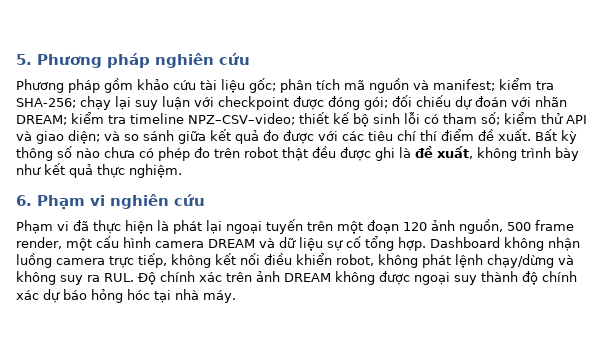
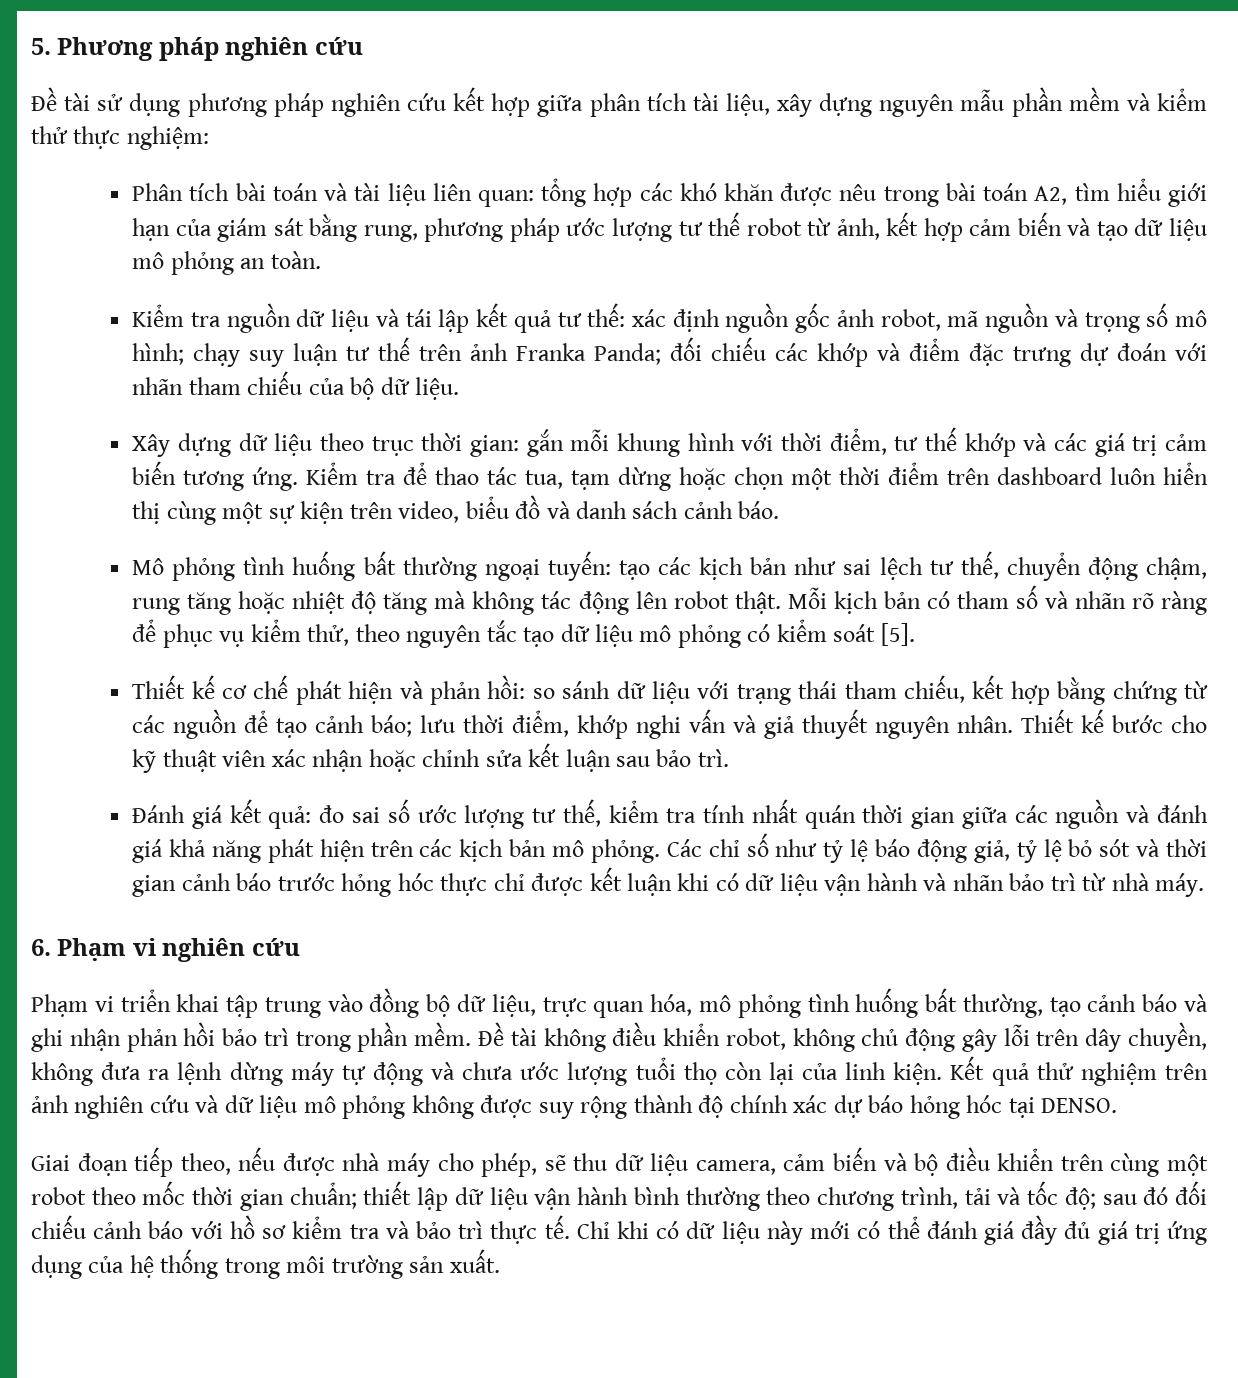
[16,78,554,93] [16,95,567,110] [16,112,587,127] [16,129,577,144] [16,146,579,161] [16,163,182,178] Phương pháp gồm khảo cứu tài liệu gốc; phân tích mã nguồn và manifest; kiểm tra SHA-256; chạy lại suy luận với checkpoint được đóng gói; đối chiếu dự đoán với nhãn DREAM; kiểm tra timeline NPZ–CSV–video; thiết kế bộ sinh lỗi có tham số; kiểm thử API và giao diện; và so sánh giữa kết quả đo được với các tiêu chí thí điểm đề xuất. Bất kỳ thông số nào chưa có phép đo trên robot thật đều được ghi là đề xuất, không trình bày như kết quả thực nghiệm. -> [31,87,1208,117] [31,126,209,150] [132,178,1207,207] [132,212,1207,242] [132,251,321,275] [132,303,1207,333] [132,337,1207,367] [132,371,460,400] [132,427,1207,457] [132,461,1208,491] [132,495,780,525] [132,551,1207,581] [132,585,1207,615] [132,619,915,648] [132,675,1208,705] [132,709,1207,739] [132,743,729,773] [132,799,1208,829] [132,833,1207,863] [132,867,1205,897] Đề tài sử dụng phương pháp nghiên cứu kết hợp giữa phân tích tài liệu, xây dựng nguyên mẫu phần mềm và kiểm thử thực nghiệm: // Phân tích bài toán và tài liệu liên quan: tổng hợp các khó khăn được nêu trong bài toán A2, tìm hiểu giới hạn của giám sát bằng rung, phương pháp ước lượng tư thế robot từ ảnh, kết hợp cảm biến và tạo dữ liệu mô phỏng an toàn. // Kiểm tra nguồn dữ liệu và tái lập kết quả tư thế: xác định nguồn gốc ảnh robot, mã nguồn và trọng số mô hình; chạy suy luận tư thế trên ảnh Franka Panda; đối chiếu các khớp và điểm đặc trưng dự đoán với nhãn tham chiếu của bộ dữ liệu. // Xây dựng dữ liệu theo trục thời gian: gắn mỗi khung hình với thời điểm, tư thế khớp và các giá trị cảm biến tương ứng. Kiểm tra để thao tác tua, tạm dừng hoặc chọn một thời điểm trên dashboard luôn hiển thị cùng một sự kiện trên video, biểu đồ và danh sách cảnh báo. // Mô phỏng tình huống bất thường ngoại tuyến: tạo các kịch bản như sai lệch tư thế, chuyển động chậm, rung tăng hoặc nhiệt độ tăng mà không tác động lên robot thật. Mỗi kịch bản có tham số và nhãn rõ ràng để phục vụ kiểm thử, theo nguyên tắc tạo dữ liệu mô phỏng có kiểm soát [5]. // Thiết kế cơ chế phát hiện và phản hồi: so sánh dữ liệu với trạng thái tham chiếu, kết hợp bằng chứng từ các nguồn để tạo cảnh báo; lưu thời điểm, khớp nghi vấn và giả thuyết nguyên nhân. Thiết kế bước cho kỹ thuật viên xác nhận hoặc chỉnh sửa kết luận sau bảo trì. // Đánh giá kết quả: đo sai số ước lượng tư thế, kiểm tra tính nhất quán thời gian giữa các nguồn và đánh giá khả năng phát hiện trên các kịch bản mô phỏng. Các chỉ số như tỷ lệ báo động giả, tỷ lệ bỏ sót và thời gian cảnh báo trước hỏng hóc thực chỉ được kết luận khi có dữ liệu vận hành và nhãn bảo trì từ nhà máy.
[73,219,574,234] [16,236,580,251] [16,253,574,268] [16,271,477,285] đã thực hiện là phát lại ngoại tuyến trên một đoạn 120 ảnh nguồn, 500 frame render, một cấu hình camera DREAM và dữ liệu sự cố tổng hợp. Dashboard không nhận luồng camera trực tiếp, không kết nối điều khiển robot, không phát lệnh chạy/dừng và không suy ra RUL. Độ chính xác trên ảnh DREAM không được ngoại suy -> [120,988,1208,1018] [31,1022,1207,1052] [31,1056,1209,1086] [31,1095,628,1119] triển khai tập trung vào đồng bộ dữ liệu, trực quan hóa, mô phỏng tình huống bất thường, tạo cảnh báo và ghi nhận phản hồi bảo trì trong phần mềm. Đề tài không điều khiển robot, không chủ động gây lỗi trên dây chuyền, không đưa ra lệnh dừng máy tự động và chưa ước lượng tuổi thọ còn lại của linh kiện. Kết quả thử nghiệm trên ảnh nghiên cứu và dữ liệu mô phỏng không được suy rộng
[175,289,236,303] nhà máy. -> [1041,1098,1118,1113] [31,1147,1208,1177] [31,1181,1207,1211] [31,1215,1207,1245] [31,1249,500,1279] DENSO. // Giai đoạn tiếp theo, nếu được nhà máy cho phép, sẽ thu dữ liệu camera, cảm biến và bộ điều khiển trên cùng một robot theo mốc thời gian chuẩn; thiết lập dữ liệu vận hành bình thường theo chương trình, tải và tốc độ; sau đó đối chiếu cảnh báo với hồ sơ kiểm tra và bảo trì thực tế. Chỉ khi có dữ liệu này mới có thể đánh giá đầy đủ giá trị ứng dụng của hệ thống trong môi trường sản xuất.

